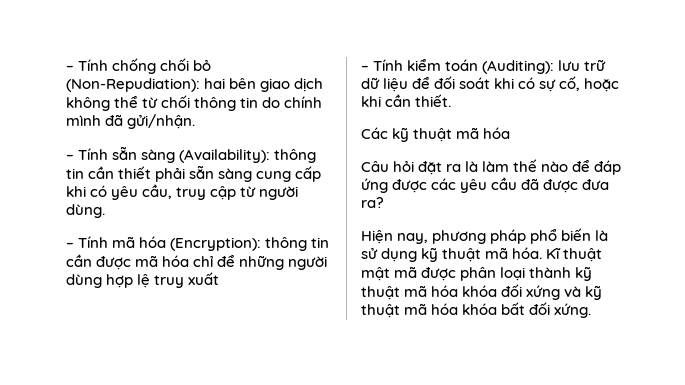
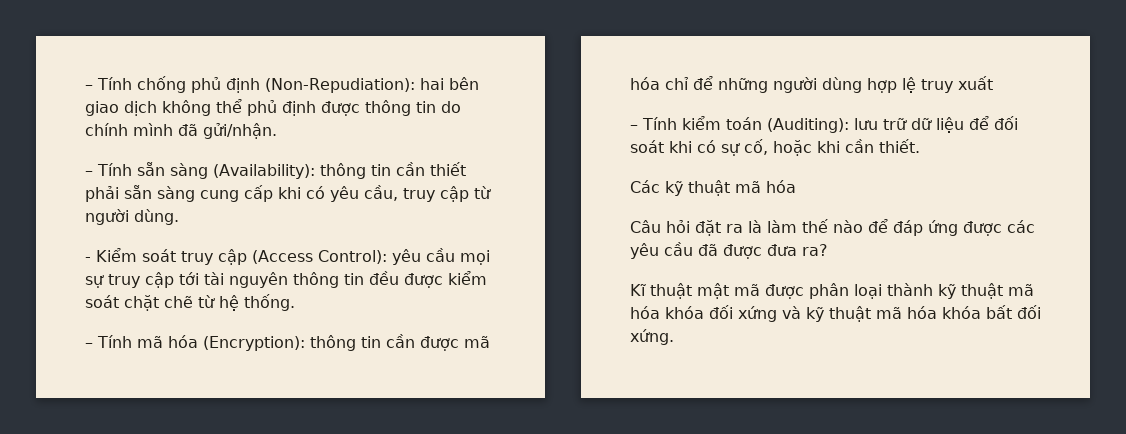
[160,58,212,71] chối bỏ -> [191,77,260,93] phủ định
[142,95,191,108] từ chối -> [247,100,360,116] phủ định được
(105, 211) none -> [85,248,490,265] [85,271,487,288] [85,294,295,311] // - Kiểm soát truy cập (Access Control): yêu cầu mọi sự truy cập tới tài nguyên thông tin đều được kiểm soát chặt chẽ từ hệ thống.
[361,228,609,244] [361,247,543,262] Hiện nay, phương pháp phổ biến là sử dụng kỹ thuật mã hóa. -> (828, 250) none

